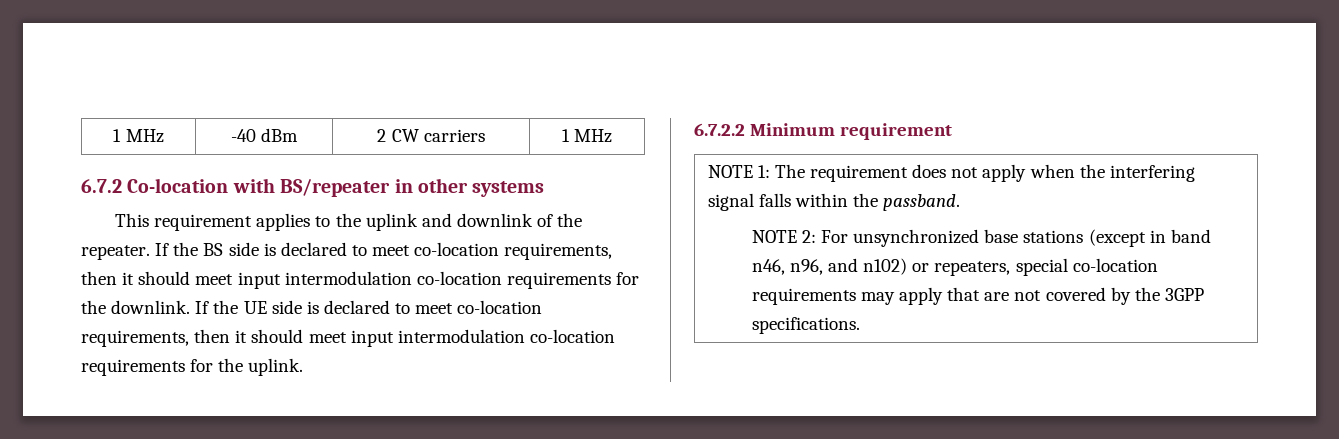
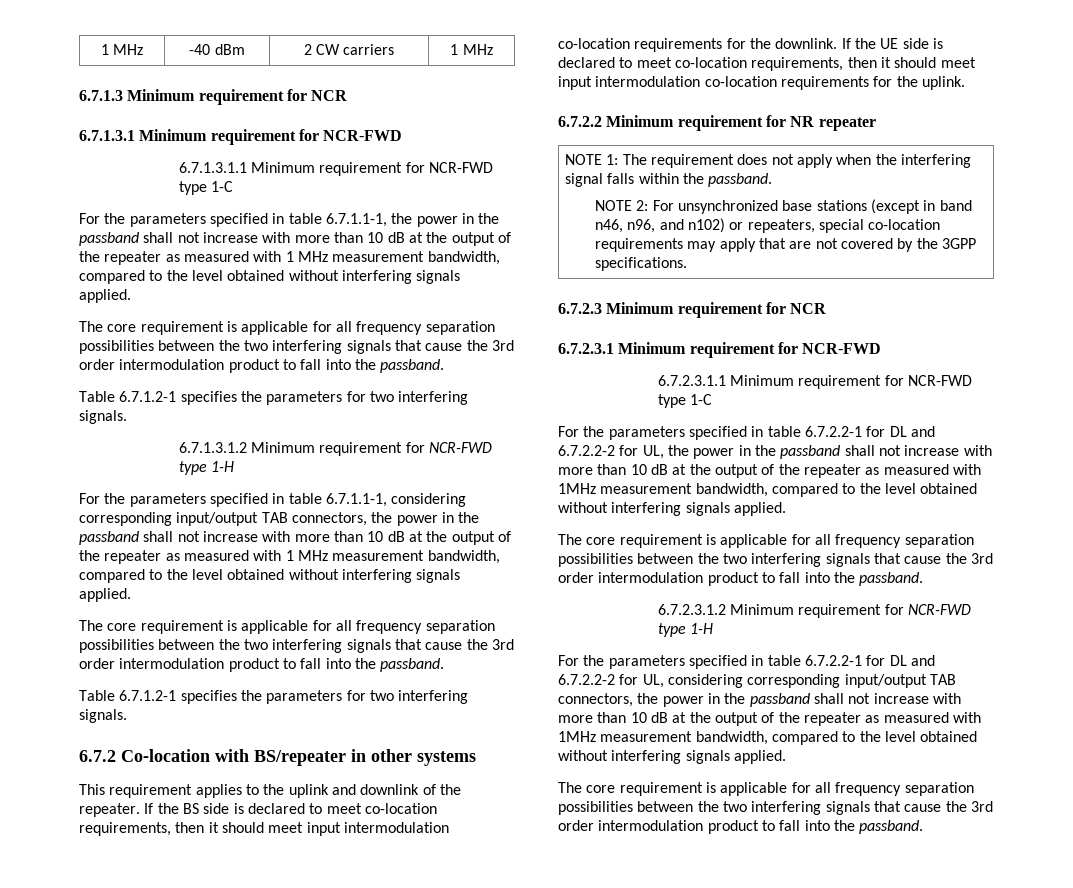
(613, 136) none -> [79,89,348,105] [79,129,403,145] [178,162,493,176] [178,181,234,195] [79,213,500,227] [79,232,511,246] [79,251,500,265] [79,270,461,284] [79,289,131,303] [79,321,495,335] [79,340,514,354] [79,359,445,373] [79,391,469,405] [79,410,127,424] [178,442,492,456] [178,461,235,475] [79,493,467,507] [79,512,480,526] [79,531,511,545] [79,550,500,564] [79,569,461,583] [79,588,131,602] [79,620,495,634] [79,639,514,653] [79,658,445,672] [79,690,469,704] [79,709,127,723] // 6.7.1.3 Minimum requirement for NCR // 6.7.1.3.1 Minimum requirement for NCR-FWD // 6.7.1.3.1.1 Minimum requirement for NCR-FWD type 1-C // For the parameters specified in table 6.7.1.1-1, the power in the passband shall not increase with more than 10 dB at the output of the repeater as measured with 1 MHz measurement bandwidth, compared to the level obtained without interfering signals applied. // The core requirement is applicable for all frequency separation possibilities between the two interfering signals that cause the 3rd order intermodulation product to fall into the passband. // Table 6.7.1.2-1 specifies the parameters for two interfering signals. // 6.7.1.3.1.2 Minimum requirement for NCR-FWD type 1-H // For the parameters specified in table 6.7.1.1-1, considering corresponding input/output TAB connectors, the power in the passband shall not increase with more than 10 dB at the output of the repeater as measured with 1 MHz measurement bandwidth, compared to the level obtained without interfering signals applied. // The core requirement is applicable for all frequency separation possibilities between the two interfering signals that cause the 3rd order intermodulation product to fall into the passband. // Table 6.7.1.2-1 specifies the parameters for two interfering signals.
(953, 131) none -> [765,115,876,131] for NR repeater
(860, 325) none -> [558,302,827,318] [558,342,882,358] [657,375,972,389] [657,394,713,408] [558,426,935,440] [558,445,992,459] [558,464,981,478] [558,483,978,497] [558,502,786,516] [558,534,974,548] [558,553,993,567] [558,572,924,586] [657,604,971,618] [657,623,714,637] [558,655,935,669] [558,674,956,688] [558,693,961,707] [558,712,981,726] [558,731,978,745] [558,750,786,764] [558,782,974,796] [558,801,993,815] [558,820,924,834] // 6.7.2.3 Minimum requirement for NCR // 6.7.2.3.1 Minimum requirement for NCR-FWD // 6.7.2.3.1.1 Minimum requirement for NCR-FWD type 1-C // For the parameters specified in table 6.7.2.2-1 for DL and 6.7.2.2-2 for UL, the power in the passband shall not increase with more than 10 dB at the output of the repeater as measured with 1MHz measurement bandwidth, compared to the level obtained without interfering signals applied. // The core requirement is applicable for all frequency separation possibilities between the two interfering signals that cause the 3rd order intermodulation product to fall into the passband. // 6.7.2.3.1.2 Minimum requirement for NCR-FWD type 1-H // For the parameters specified in table 6.7.2.2-1 for DL and 6.7.2.2-2 for UL, considering corresponding input/output TAB connectors, the power in the passband shall not increase with more than 10 dB at the output of the repeater as measured with 1MHz measurement bandwidth, compared to the level obtained without interfering signals applied. // The core requirement is applicable for all frequency separation possibilities between the two interfering signals that cause the 3rd order intermodulation product to fall into the passband.

